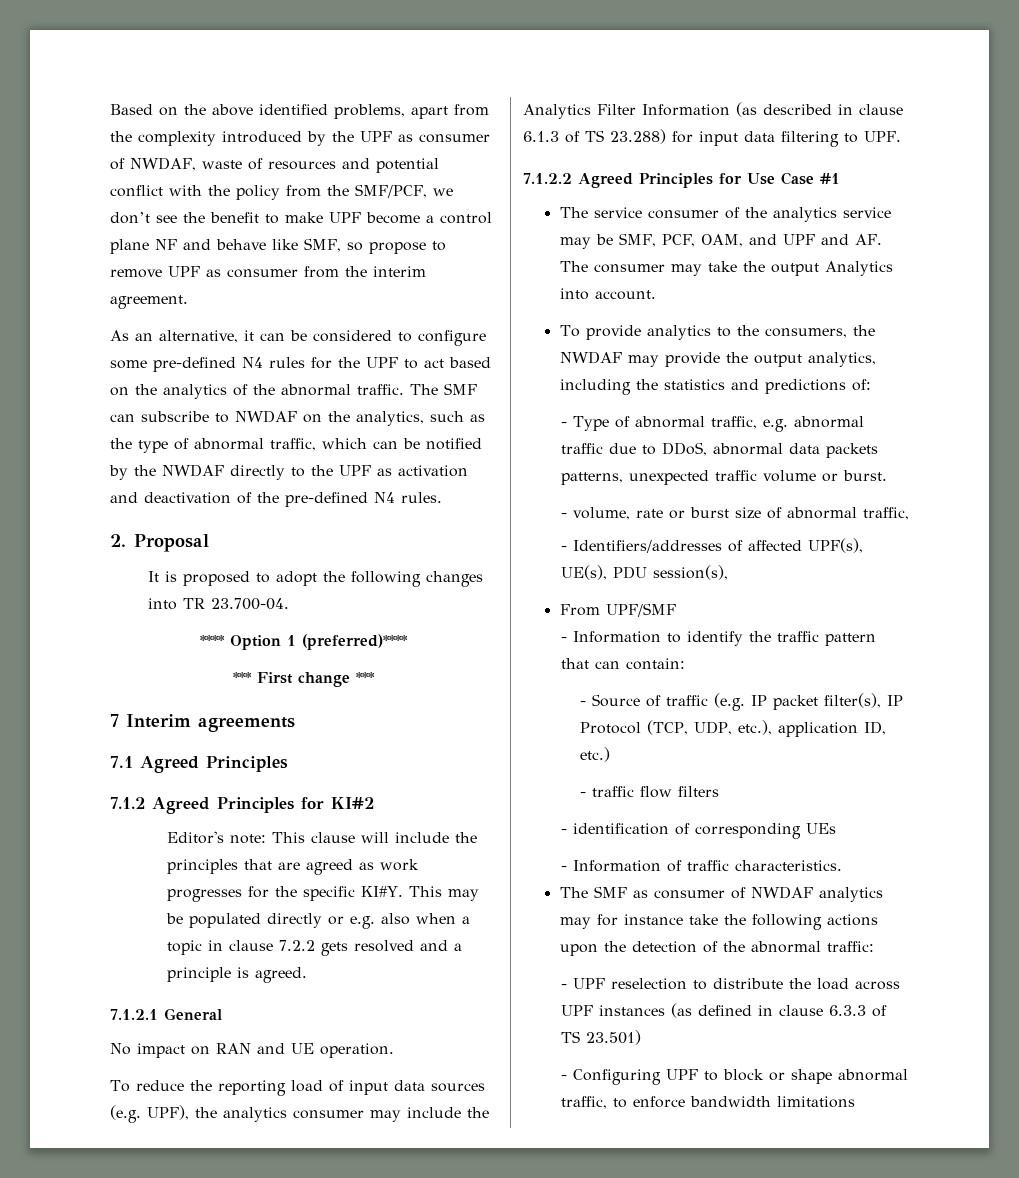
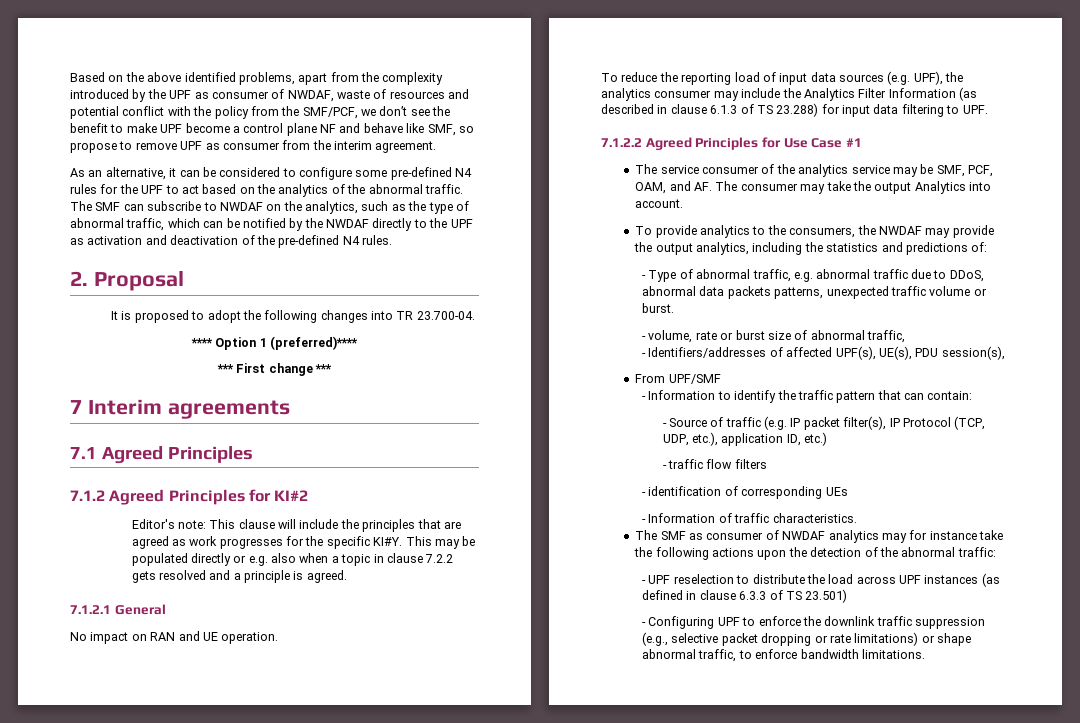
[783,234,850,245] UPF and -> (691, 186) none
[722,1069,764,1081] block -> [758,616,986,629] [642,632,919,646] enforce the downlink traffic suppression (e.g., selective packet dropping or rate limitations)
[776,1096,855,1108] limitations -> [861,649,925,659] limitations.

